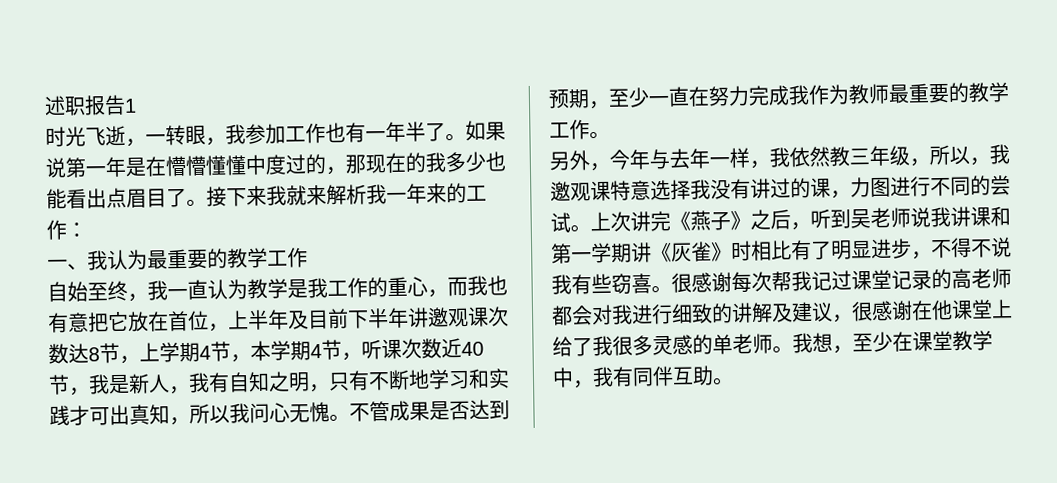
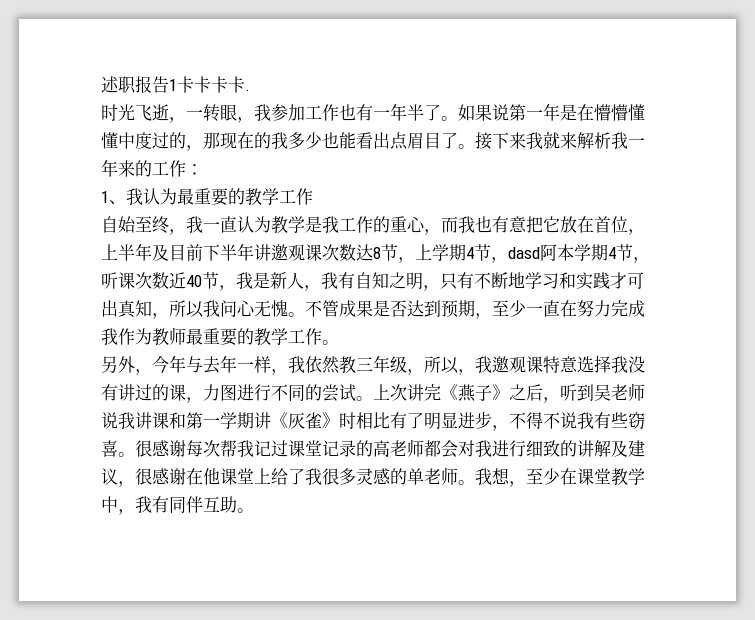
(137, 105) none -> [177,76,250,93] 卡卡卡卡.
[47,259,68,269] 一 -> [101,191,109,203] 1
(251, 358) none -> [508,244,557,261] dasd阿

